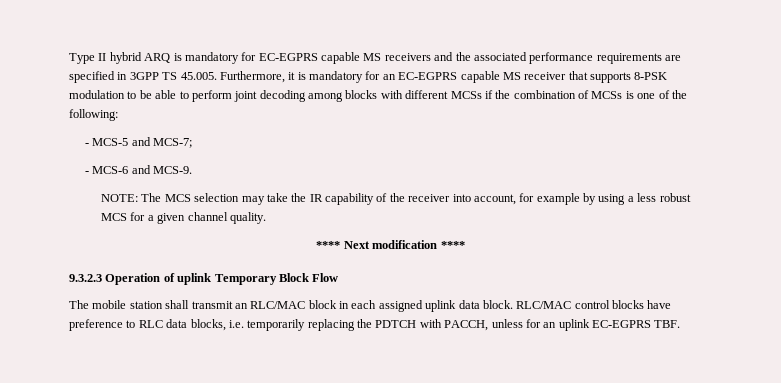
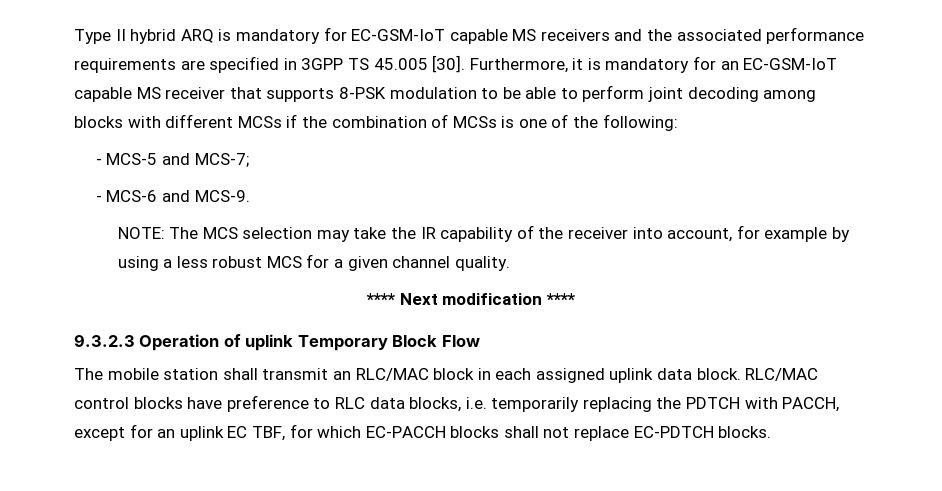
[258,53,318,61] EC-EGPRS -> [351,29,446,41] EC-GSM-IoT
[180,72,217,80] 45.005. -> [373,55,466,73] 45.005 [30].
[398,72,458,80] EC-EGPRS -> [743,58,838,70] EC-GSM-IoT
[491,319,523,328] unless -> [74,427,125,441] except
[592,320,681,328] EC-EGPRS TBF. -> [227,424,772,441] EC TBF, for which EC-PACCH blocks shall not replace EC-PDTCH blocks.

